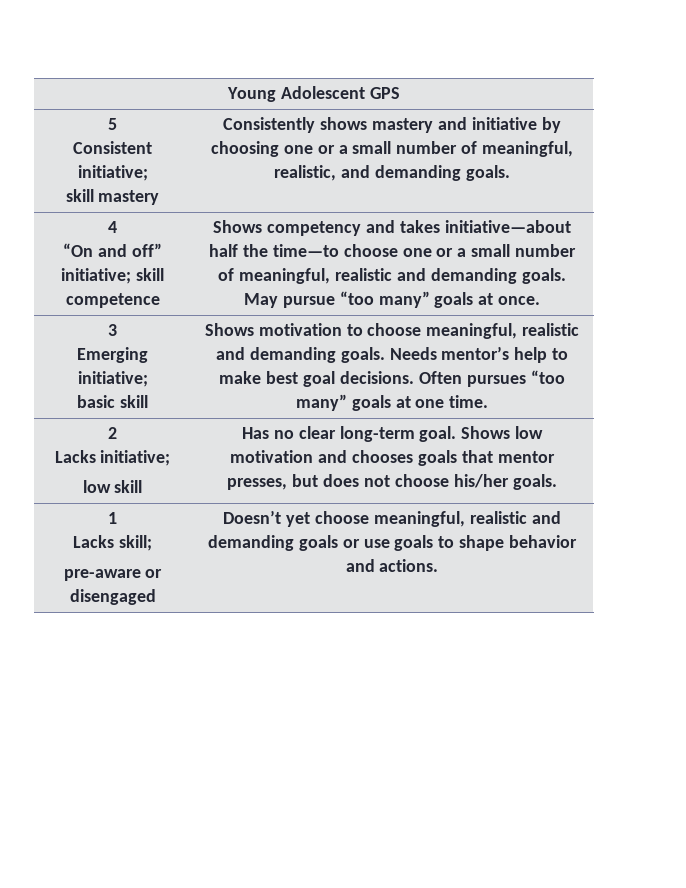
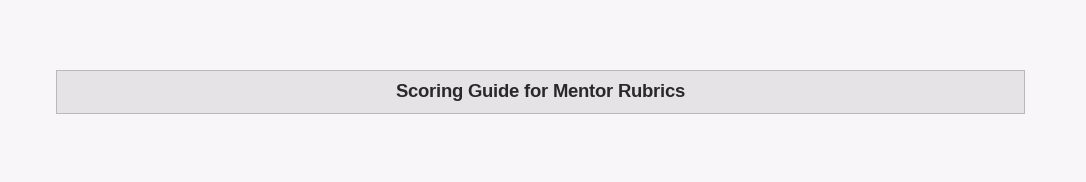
[227,86,400,102] [108,118,117,130] [73,141,152,154] [77,165,148,181] [65,189,160,205] [223,117,561,133] [210,141,574,157] [274,165,510,181] [108,221,117,233] [63,243,162,257] [61,268,164,284] [65,293,160,308] [213,220,571,236] [209,244,576,257] [218,268,566,284] [243,291,541,308] [108,324,117,336] [77,347,148,363] [77,371,148,387] [77,395,148,408] [204,323,580,339] [215,346,569,363] [219,370,565,387] [295,394,489,411] [108,427,117,439] [54,450,171,466] [82,480,143,493] [241,426,544,442] [230,450,555,466] [227,474,557,490] [108,512,117,524] [73,535,152,551] [63,569,163,581] [69,589,156,605] [223,510,561,527] [207,535,578,551] [345,559,439,572] Young Adolescent GPS // 5 // Consistent initiative; // skill mastery | Consistently shows mastery and initiative by choosing one or a small number of meaningful, realistic, and demanding goals. // 4 // “On and off” initiative; skill competence | Shows competency and takes initiative—about half the time—to choose one or a small number of meaningful, realistic and demanding goals. May pursue “too many” goals at once. // 3 // Emerging initiative; // basic skill | Shows motivation to choose meaningful, realistic and demanding goals. Needs mentor’s help to make best goal decisions. Often pursues “too many” goals at one time. // 2 // Lacks initiative; // low skill | Has no clear long-term goal. Shows low motivation and chooses goals that mentor presses, but does not choose his/her goals. // 1 // Lacks skill; // pre-aware or disengaged | Doesn’t yet choose meaningful, realistic and demanding goals or use goals to shape behavior and actions. -> [396,84,686,101] Scoring Guide for Mentor Rubrics

